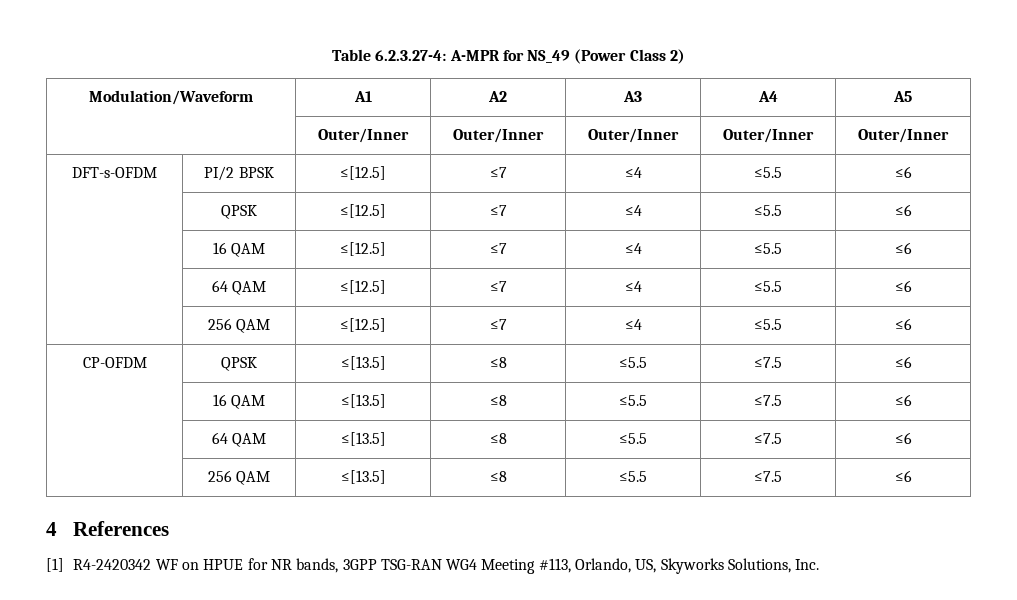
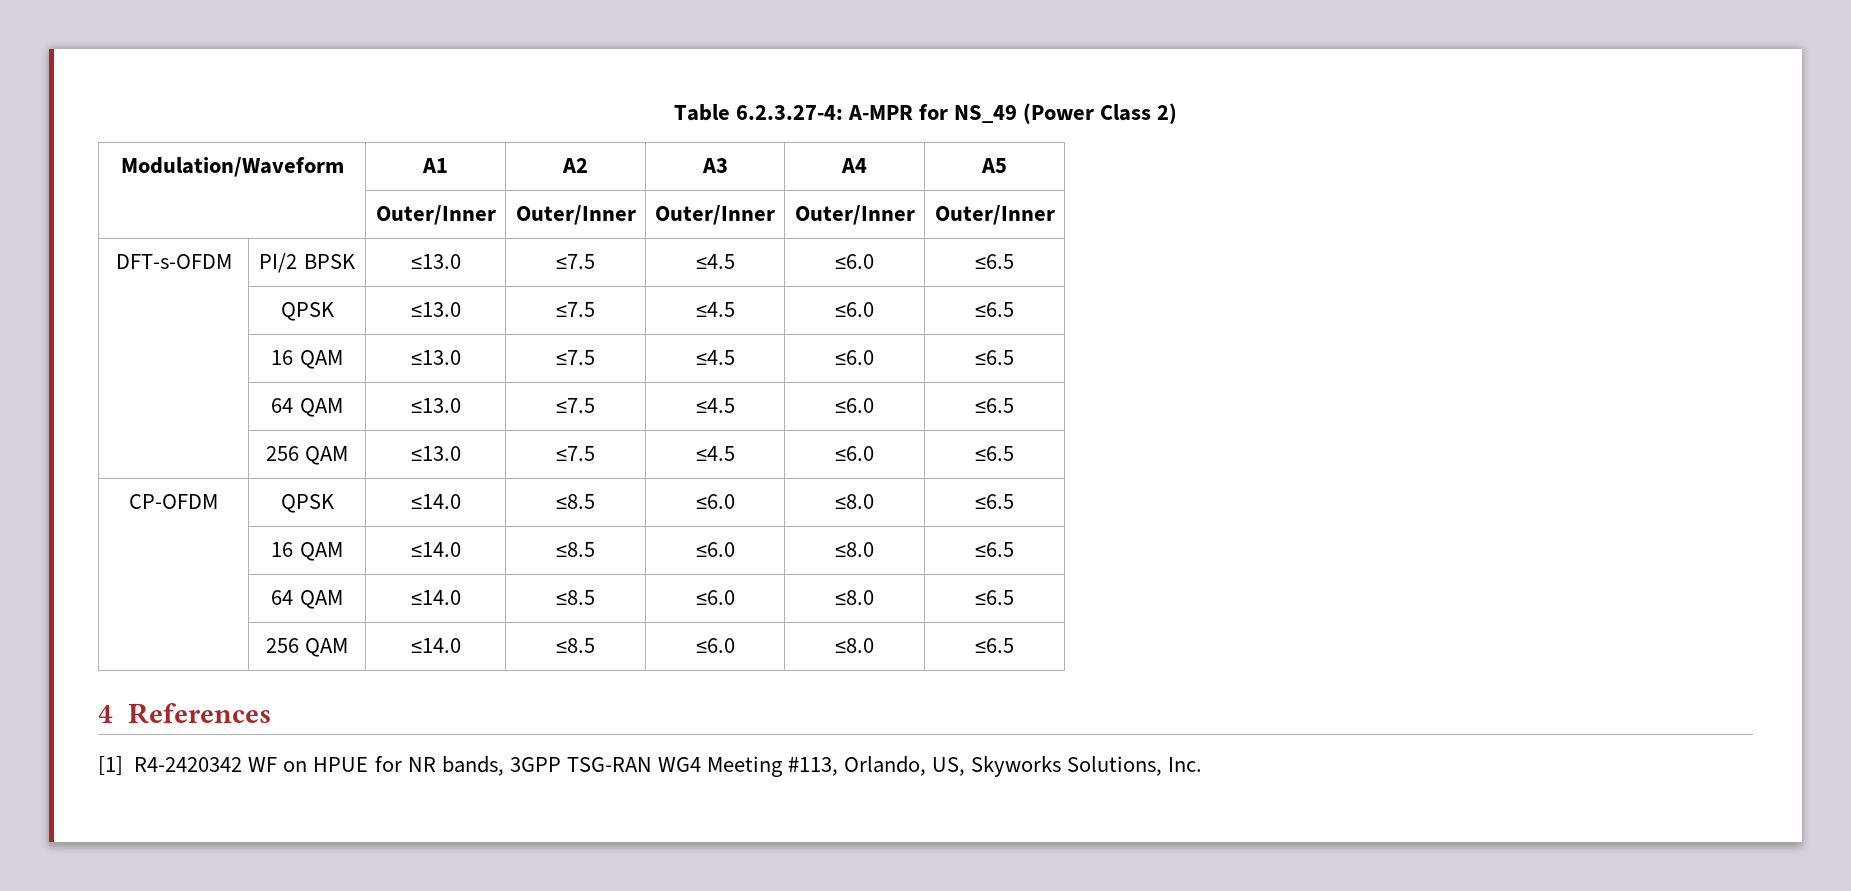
[340,166,386,180] [489,167,507,178] [624,167,642,178] [754,167,782,178] [894,166,912,178] [221,205,257,219] [340,204,386,218] [489,205,507,216] [624,205,642,216] [754,205,782,216] [894,204,912,216] [212,242,266,257] [340,242,386,256] [489,243,507,254] [624,243,642,254] [754,243,782,254] [894,242,912,254] [211,280,267,295] [340,280,386,294] [489,281,507,292] [624,281,642,292] [754,281,782,292] [894,280,912,292] [207,318,271,333] [340,318,386,332] [489,319,507,330] [624,319,642,330] [754,319,782,330] [894,318,912,330] [82,357,147,368] [221,357,257,371] [340,356,386,370] [489,357,507,368] [619,357,647,368] [754,357,782,368] [894,356,912,368] [212,394,266,409] [340,394,386,408] [489,395,507,406] [619,395,647,406] [754,395,782,406] [894,394,912,406] [211,432,267,447] [340,432,386,446] [489,433,507,444] [619,433,647,444] [754,433,782,444] [894,432,912,444] [207,470,271,485] [340,470,386,484] [489,471,507,482] [619,471,647,482] [754,471,782,482] [894,470,912,482] ≤[12.5] | ≤7 | ≤4 | ≤5.5 | ≤6 // | QPSK | ≤[12.5] | ≤7 | ≤4 | ≤5.5 | ≤6 // | 16 QAM | ≤[12.5] | ≤7 | ≤4 | ≤5.5 | ≤6 // | 64 QAM | ≤[12.5] | ≤7 | ≤4 | ≤5.5 | ≤6 // | 256 QAM | ≤[12.5] | ≤7 | ≤4 | ≤5.5 | ≤6 // CP-OFDM | QPSK | ≤[13.5] | ≤8 | ≤5.5 | ≤7.5 | ≤6 // | 16 QAM | ≤[13.5] | ≤8 | ≤5.5 | ≤7.5 | ≤6 // | 64 QAM | ≤[13.5] | ≤8 | ≤5.5 | ≤7.5 | ≤6 // | 256 QAM | ≤[13.5] | ≤8 | ≤5.5 | ≤7.5 | ≤6 -> [410,254,461,269] [556,254,595,269] [695,254,735,269] [835,254,874,269] [975,254,1014,269] [280,302,334,321] [410,302,461,317] [556,302,595,317] [695,302,735,317] [835,302,874,317] [975,302,1014,317] [271,350,343,369] [410,350,461,365] [556,350,595,365] [695,350,735,365] [835,350,874,365] [975,350,1014,365] [271,398,343,417] [410,398,461,413] [556,398,595,413] [695,398,735,413] [835,398,874,413] [975,398,1014,413] [265,446,349,465] [410,446,461,461] [556,446,595,461] [695,446,735,461] [835,446,874,461] [975,446,1014,461] [129,494,218,509] [280,494,334,513] [410,494,461,509] [556,494,595,509] [695,494,735,509] [835,494,874,509] [975,494,1014,509] [271,542,343,561] [410,542,461,557] [556,542,595,557] [695,542,735,557] [835,542,874,557] [975,542,1014,557] [271,590,343,609] [410,590,461,605] [556,590,595,605] [695,590,735,605] [835,590,874,605] [975,590,1014,605] [265,638,349,657] [410,638,461,653] [556,638,595,653] [695,638,735,653] [835,638,874,653] [975,638,1014,653] ≤13.0 | ≤7.5 | ≤4.5 | ≤6.0 | ≤6.5 // | QPSK | ≤13.0 | ≤7.5 | ≤4.5 | ≤6.0 | ≤6.5 // | 16 QAM | ≤13.0 | ≤7.5 | ≤4.5 | ≤6.0 | ≤6.5 // | 64 QAM | ≤13.0 | ≤7.5 | ≤4.5 | ≤6.0 | ≤6.5 // | 256 QAM | ≤13.0 | ≤7.5 | ≤4.5 | ≤6.0 | ≤6.5 // CP-OFDM | QPSK | ≤14.0 | ≤8.5 | ≤6.0 | ≤8.0 | ≤6.5 // | 16 QAM | ≤14.0 | ≤8.5 | ≤6.0 | ≤8.0 | ≤6.5 // | 64 QAM | ≤14.0 | ≤8.5 | ≤6.0 | ≤8.0 | ≤6.5 // | 256 QAM | ≤14.0 | ≤8.5 | ≤6.0 | ≤8.0 | ≤6.5

